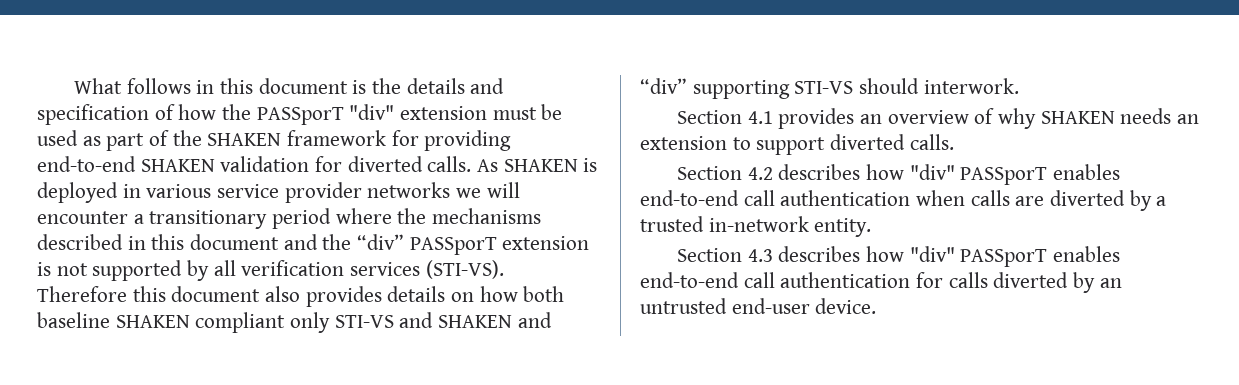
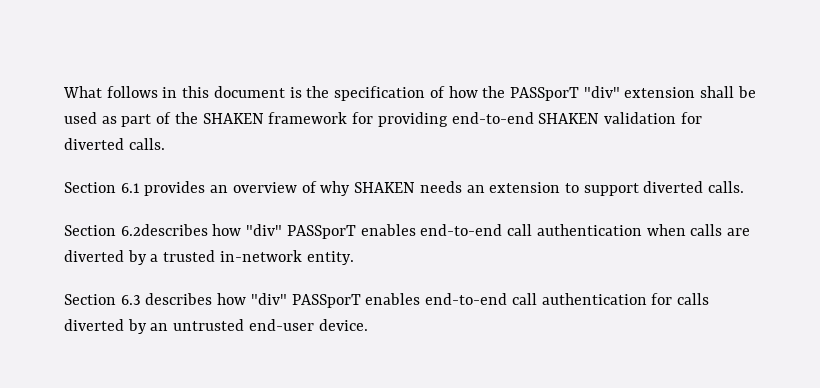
[406,78,505,94] details and -> (330, 92) none
[492,107,537,120] must -> [700,86,735,98] shall
[477,158,598,172] [37,182,520,203] [37,208,542,229] [37,234,590,255] [37,260,504,281] [37,286,565,307] [37,312,552,333] [640,78,1019,99] [676,110,773,124] As SHAKEN is deployed in various service provider networks we will encounter a transitionary period where the mechanisms described in this document and the “div” PASSporT extension is not supported by all verification services (STI-VS). Therefore this document also provides details on how both baseline SHAKEN compliant only STI-VS and SHAKEN and “div” supporting STI-VS should interwork. // Section 4.1 -> [64,182,140,193] // Section 6.1
[747,164,861,180] 4.2 describes -> [120,224,208,236] 6.2describes
[747,249,773,262] 4.3 -> [120,295,141,305] 6.3

